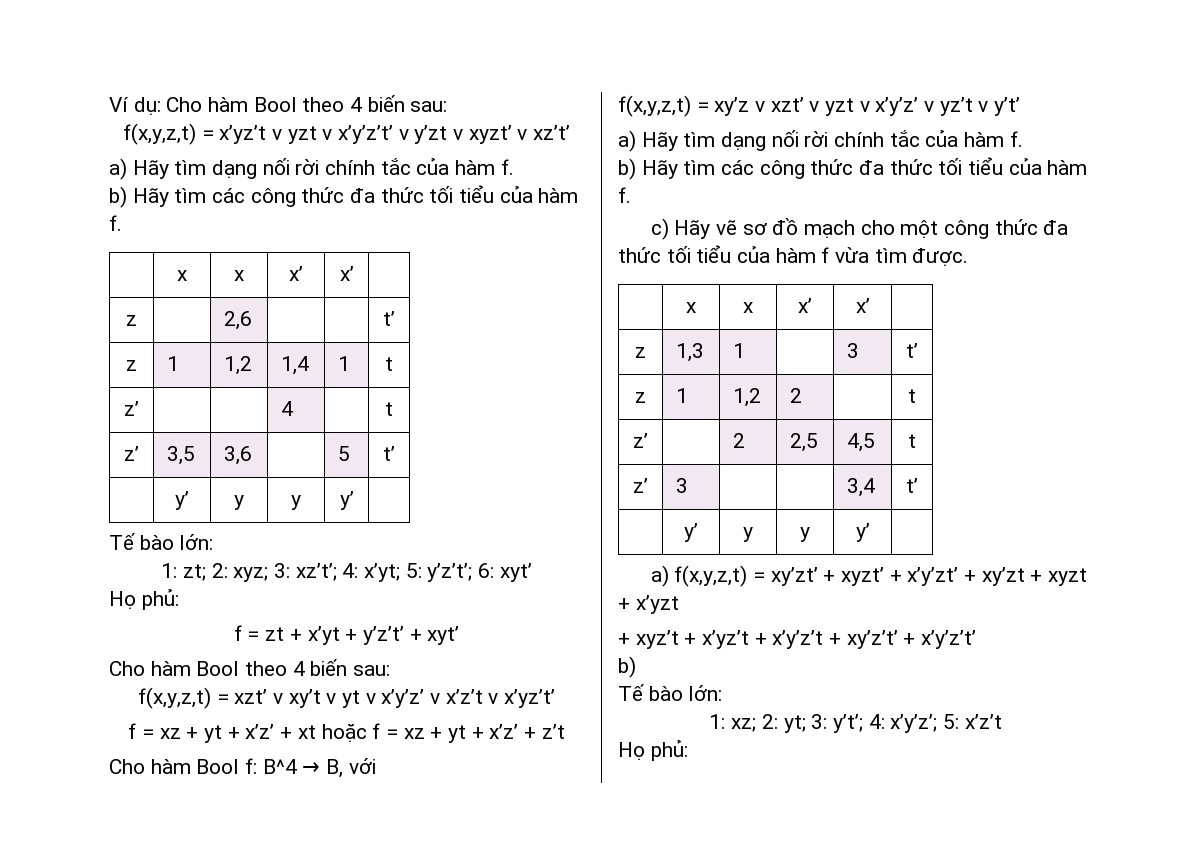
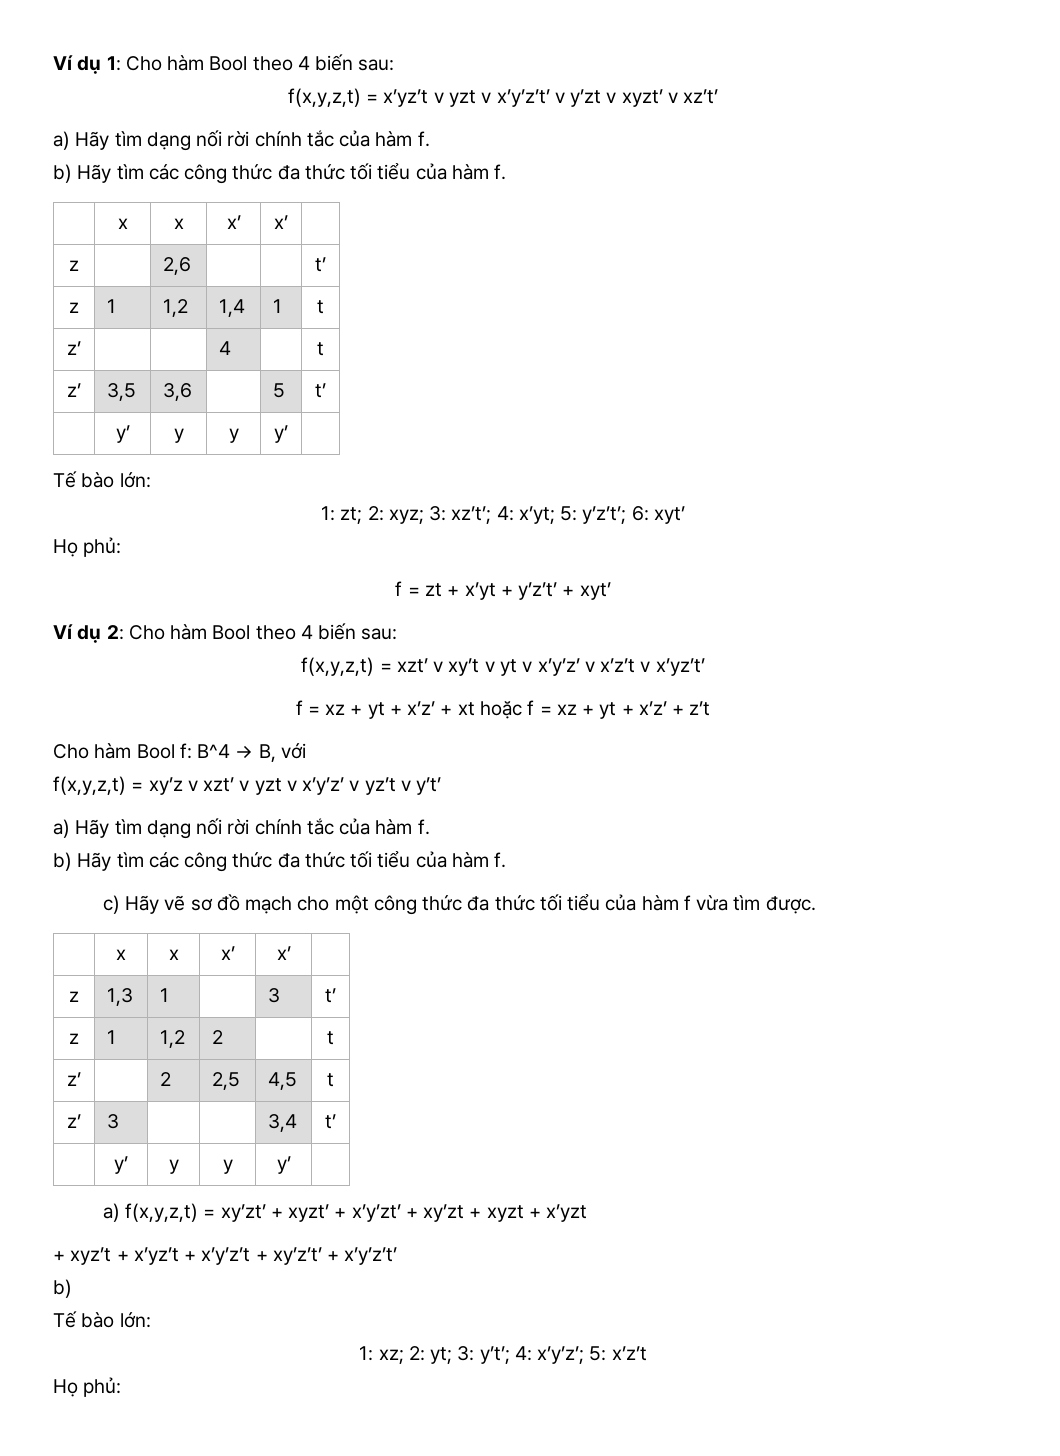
[109,97,161,115] Ví dụ: -> [53,55,121,74] Ví dụ 1:
(460, 635) none -> [53,624,124,643] Ví dụ 2:

